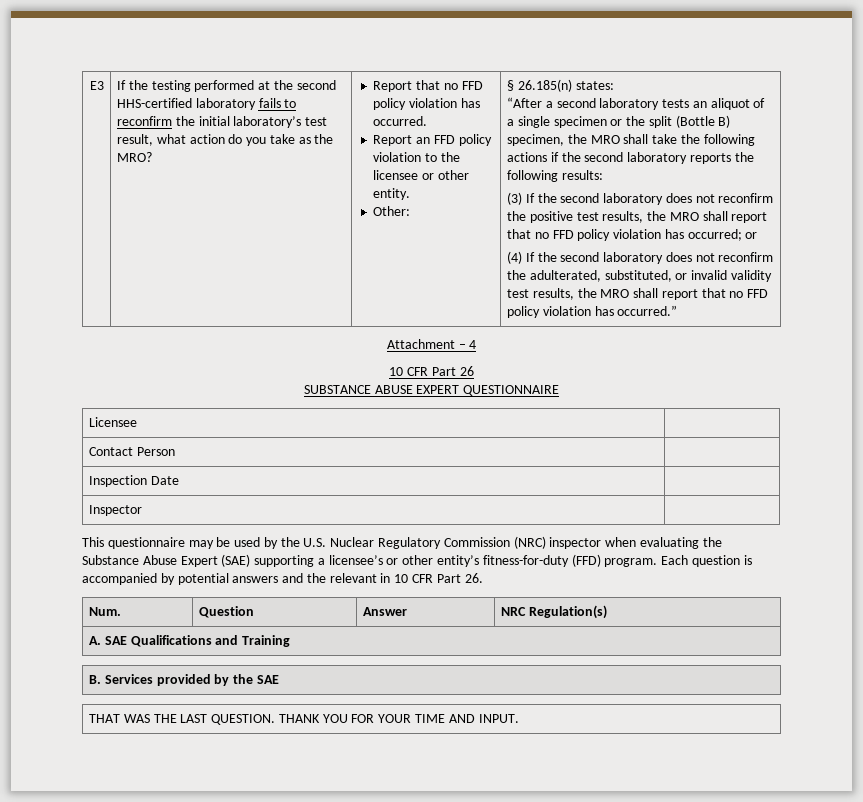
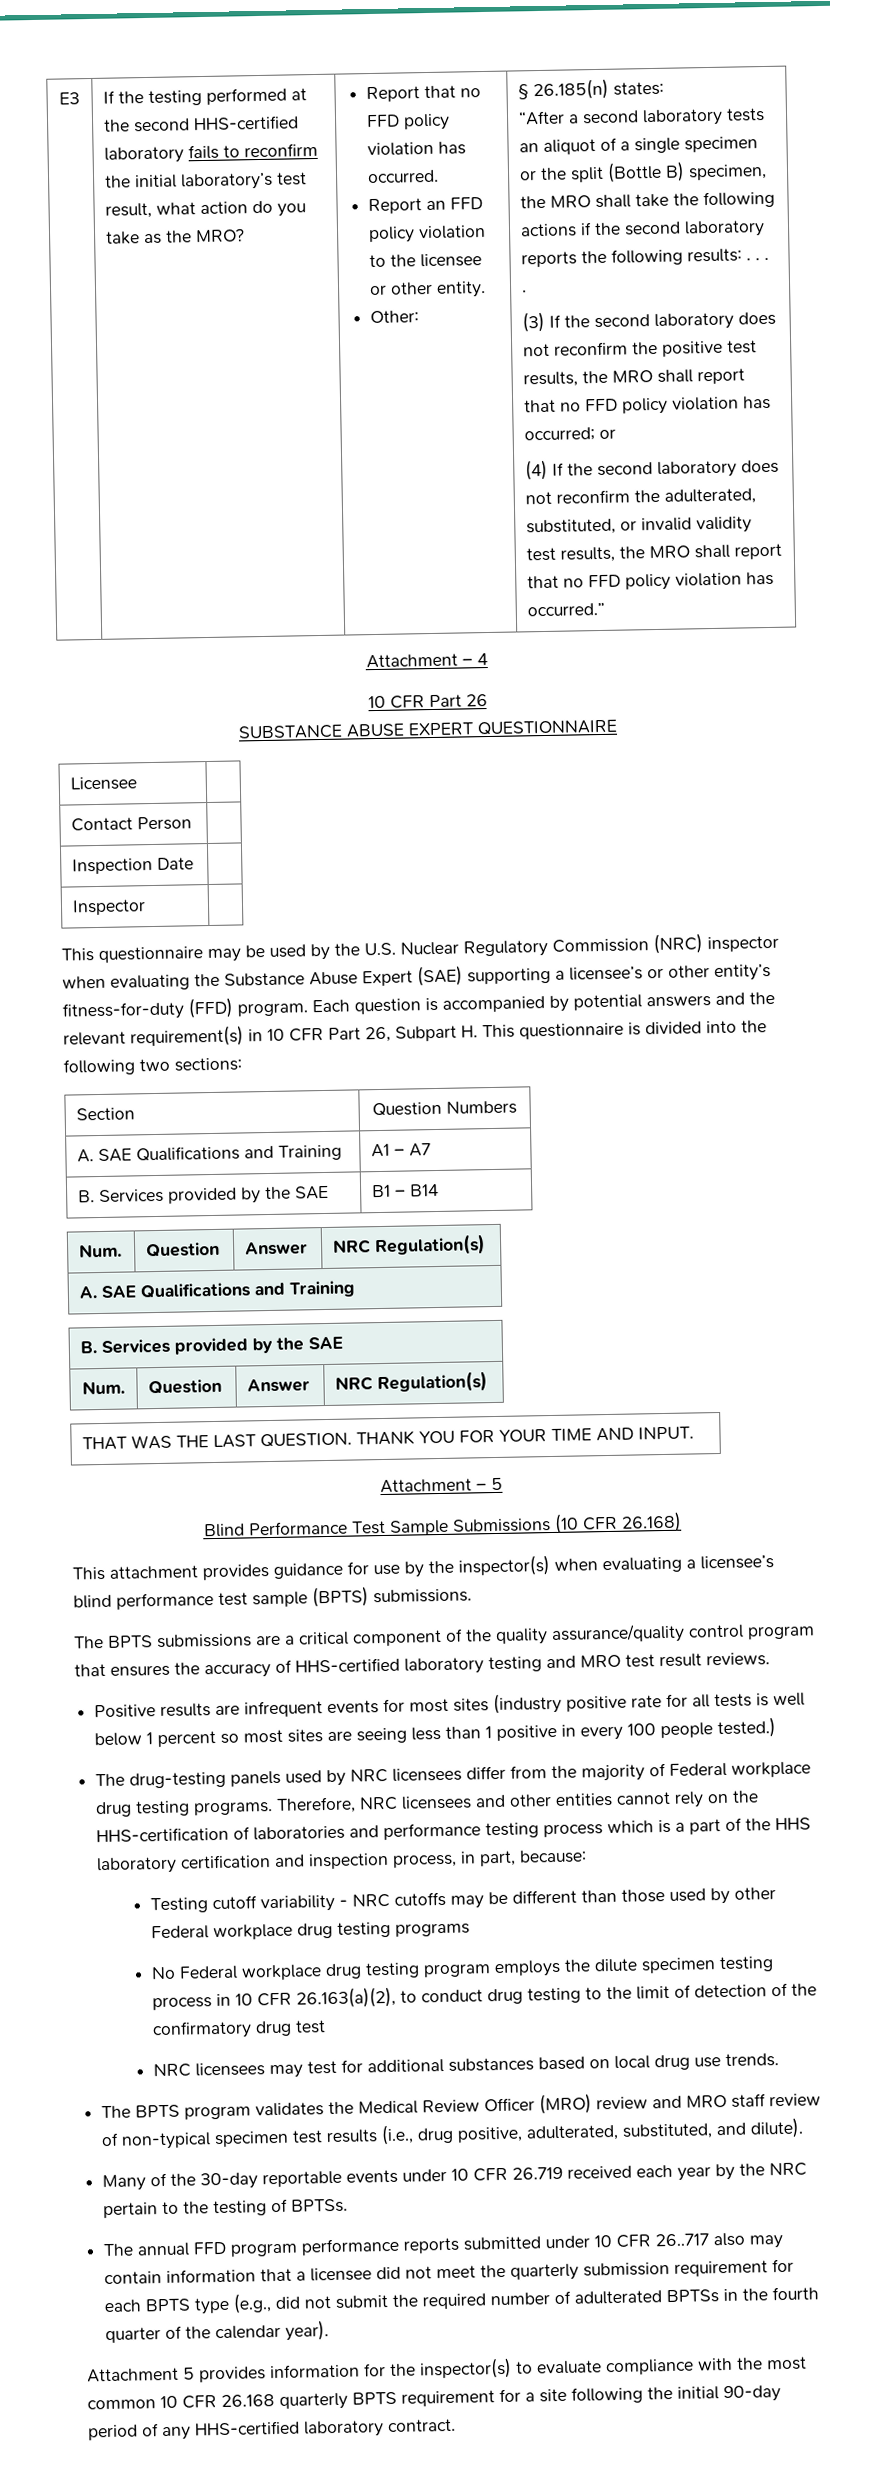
(603, 175) none -> [746,257,770,261] [522,290,528,293] . . . .
(377, 578) none -> [130,1025,244,1048] requirement(s)
[464,573,483,583] 26. -> [365,1020,767,1043] [63,1057,242,1076] [76,1107,136,1121] [372,1100,518,1117] [77,1144,343,1163] [371,1143,432,1158] [78,1185,330,1204] [372,1183,440,1198] 26, Subpart H. This questionnaire is divided into the following two sections: // Section | Question Numbers // A. SAE Qualifications and Training | A1 – A7 // B. Services provided by the SAE | B1 – B14
(279, 679) none -> [82,1380,125,1395] [148,1378,223,1395] [247,1378,311,1393] [335,1371,489,1394] // Num. | Question | Answer | NRC Regulation(s)
(519, 718) none -> [380,1477,503,1494] [203,1511,682,1538] [72,1555,774,1581] [73,1586,472,1610] [74,1623,815,1649] [74,1652,770,1679] [94,1692,806,1719] [94,1717,777,1748] [95,1761,812,1789] [95,1790,760,1818] [96,1817,812,1843] [96,1849,588,1875] [150,1887,777,1914] [151,1921,471,1941] [151,1956,775,1981] [152,1982,818,2011] [152,2020,327,2040] [153,2053,780,2079] [101,2093,822,2120] [101,2117,805,2150] [102,2162,808,2192] [103,2198,349,2219] [103,2232,784,2257] [104,2258,795,2285] [104,2286,820,2315] [105,2320,330,2344] [87,2356,807,2383] [87,2385,781,2410] [88,2418,456,2441] // Attachment – 5 // Blind Performance Test Sample Submissions (10 CFR 26.168) // This attachment provides guidance for use by the inspector(s) when evaluating a licensee’s blind performance test sample (BPTS) submissions. // The BPTS submissions are a critical component of the quality assurance/quality control program that ensures the accuracy of HHS-certified laboratory testing and MRO test result reviews. // Positive results are infrequent events for most sites (industry positive rate for all tests is well below 1 percent so most sites are seeing less than 1 positive in every 100 people tested.) // The drug-testing panels used by NRC licensees differ from the majority of Federal workplace drug testing programs. Therefore, NRC licensees and other entities cannot rely on the HHS-certification of laboratories and performance testing process which is a part of the HHS laboratory certification and inspection process, in part, because: // Testing cutoff variability - NRC cutoffs may be different than those used by other Federal workplace drug testing programs // No Federal workplace drug testing program employs the dilute specimen testing process in 10 CFR 26.163(a)(2), to conduct drug testing to the limit of detection of the confirmatory drug test // NRC licensees may test for additional substances based on local drug use trends. // The BPTS program validates the Medical Review Officer (MRO) review and MRO staff review of non-typical specimen test results (i.e., drug positive, adulterated, substituted, and dilute). // Many of the 30-day reportable events under 10 CFR 26.719 received each year by the NRC pertain to the testing of BPTSs. // The annual FFD program performance reports submitted under 10 CFR 26..717 also may contain information that a licensee did not meet the quarterly submission requirement for each BPTS type (e.g., did not submit the required number of adulterated BPTSs in the fourth quarter of the calendar year). // Attachment 5 provides information for the inspector(s) to evaluate compliance with the most common 10 CFR 26.168 quarterly BPTS requirement for a site following the initial 90-day period of any HHS-certified laboratory contract.

